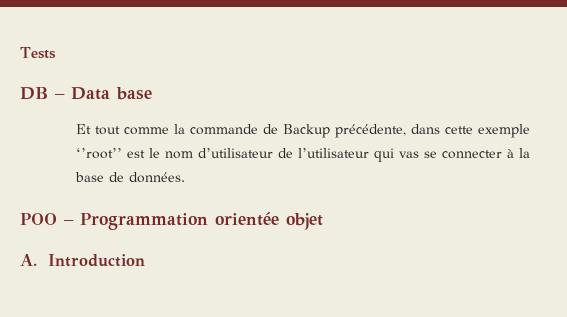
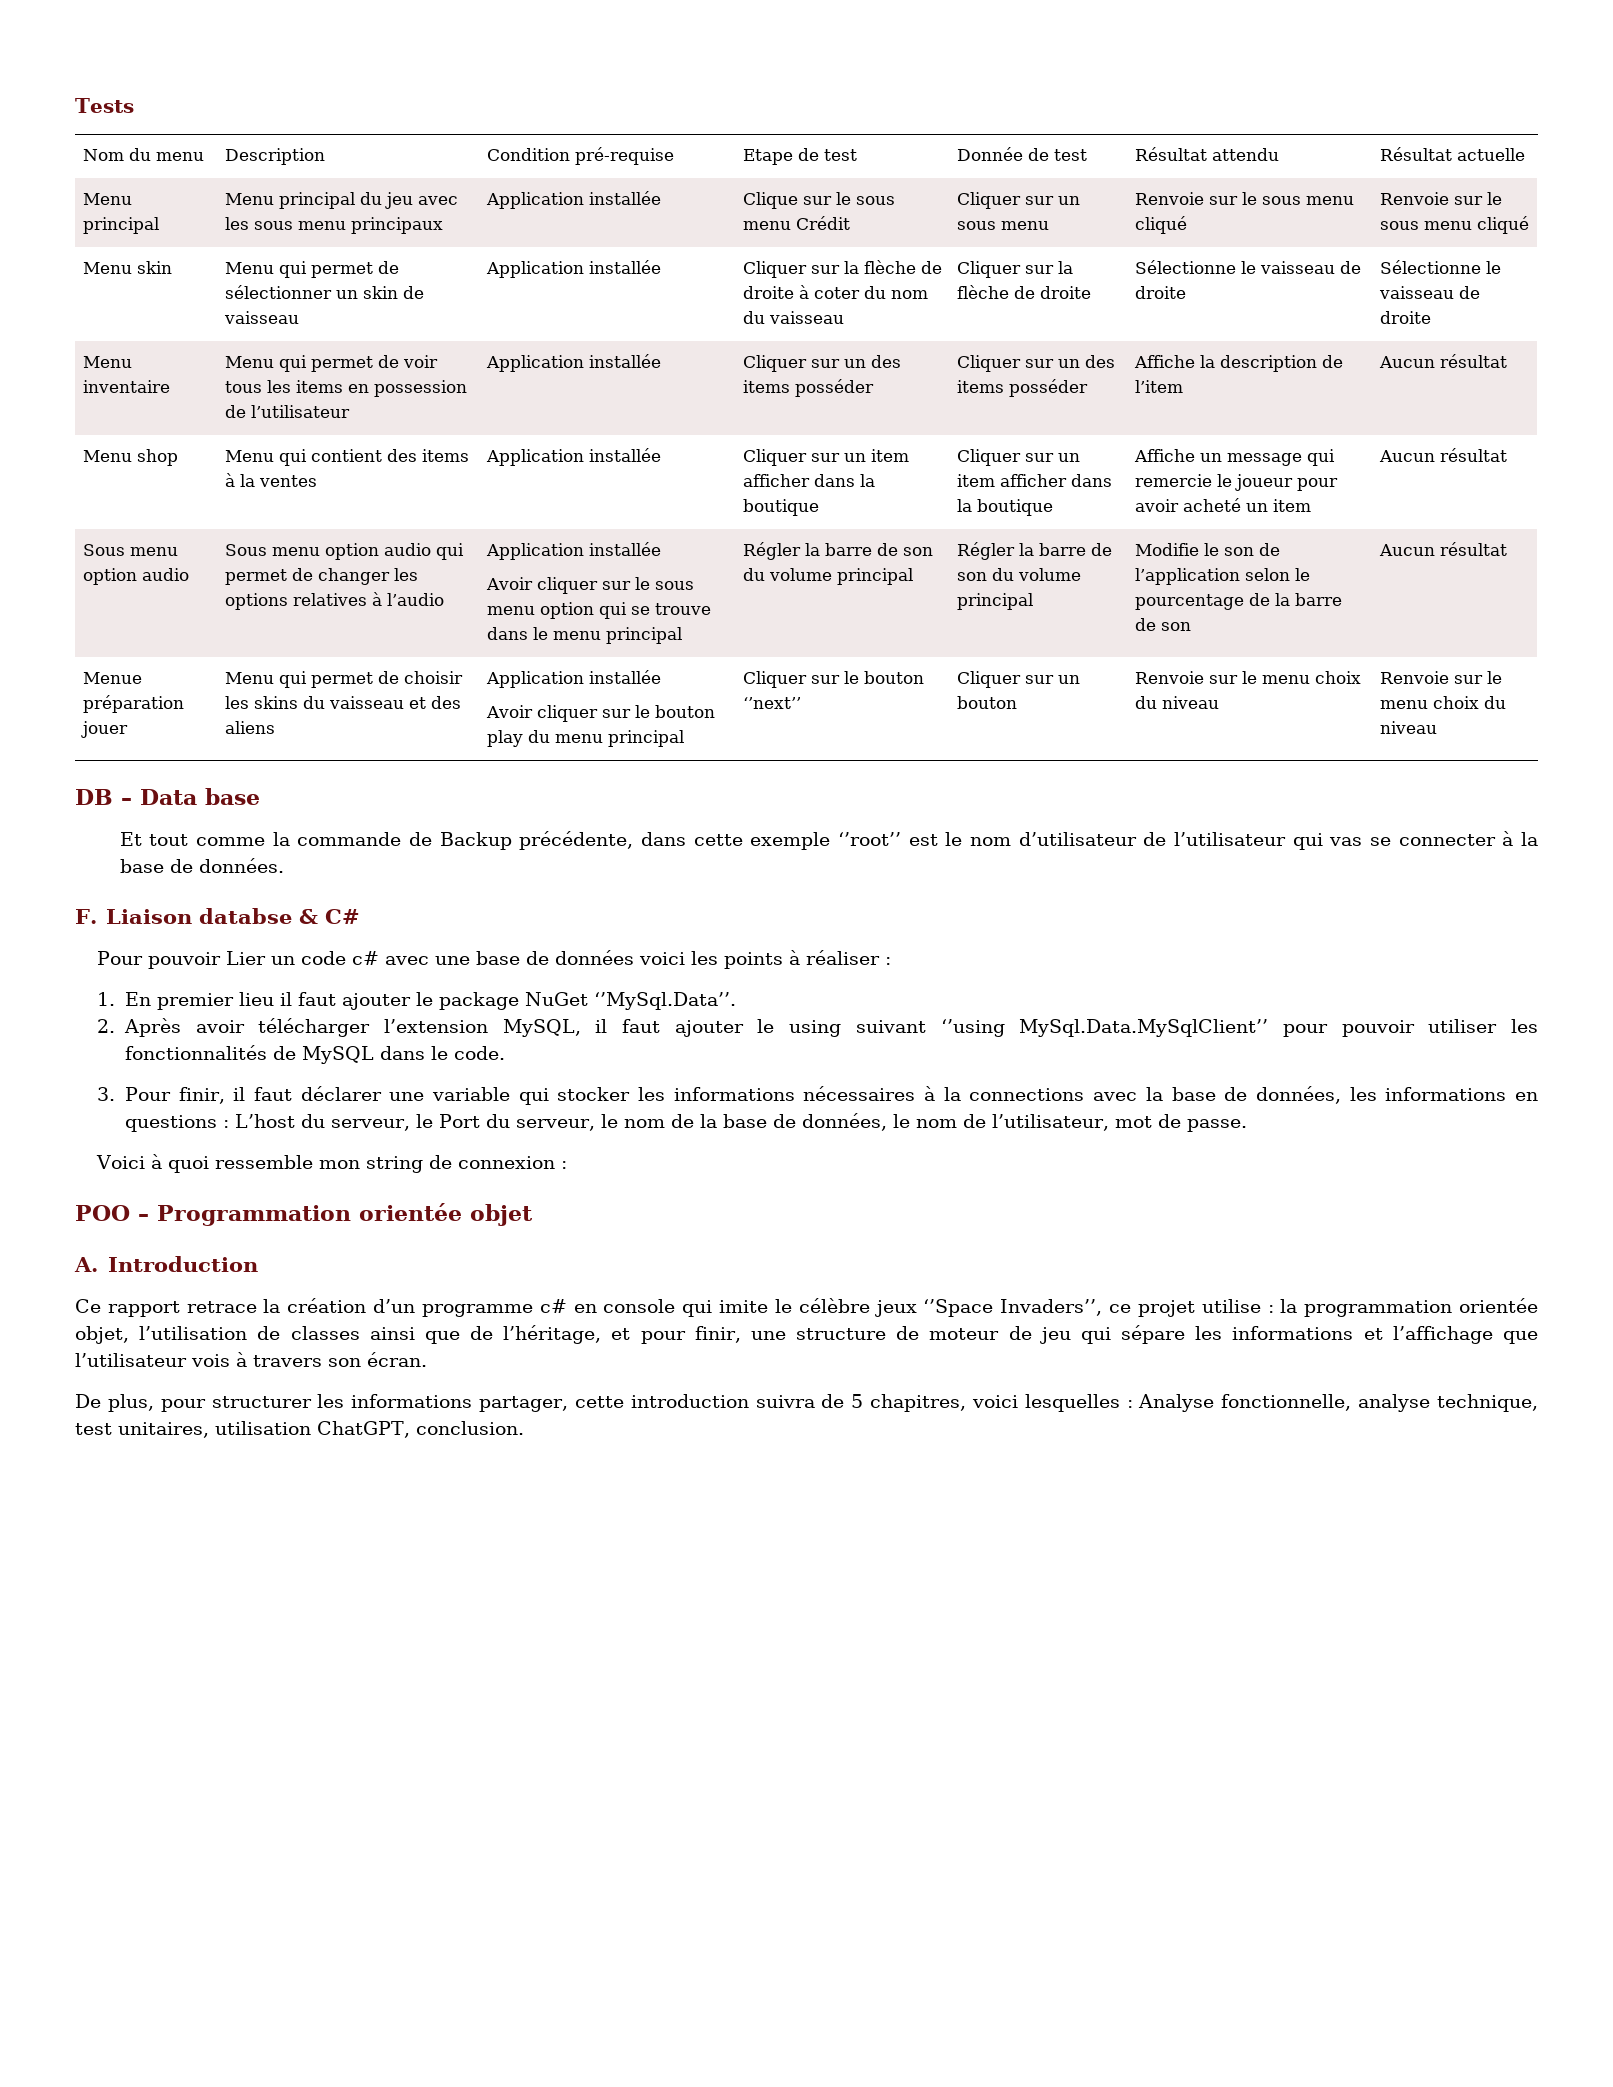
(56, 53) none -> [82,148,204,161] [224,148,325,165] [486,147,674,165] [742,148,857,165] [956,147,1087,161] [1134,147,1279,161] [1379,147,1525,161] [82,193,132,205] [82,217,159,234] [224,192,458,209] [224,217,443,234] [485,191,661,209] [742,192,895,209] [742,216,850,230] [956,192,1080,209] [956,221,1049,230] [1134,192,1354,205] [1134,216,1187,234] [1379,192,1502,205] [1379,216,1529,234] [82,261,172,274] [224,261,399,278] [224,285,424,299] [223,311,299,324] [485,260,661,278] [742,260,942,278] [742,285,928,299] [742,311,844,324] [956,261,1073,278] [956,285,1091,299] [1134,260,1361,274] [1134,286,1186,299] [1379,260,1501,274] [1378,286,1480,299] [1379,311,1431,324] [82,356,132,368] [82,380,170,393] [224,355,438,372] [224,380,467,397] [224,405,350,418] [485,354,661,372] [742,355,901,372] [742,379,874,397] [956,355,1115,372] [956,379,1088,397] [1133,355,1343,372] [1134,380,1183,393] [1378,354,1507,368] [82,449,178,466] [224,449,469,466] [224,473,317,487] [485,448,661,466] [742,449,909,466] [742,474,875,487] [742,499,819,516] [956,449,1080,466] [956,474,1112,487] [956,499,1053,516] [1133,449,1335,466] [1134,474,1338,491] [1134,498,1311,512] [1378,448,1507,462] [82,544,178,556] [82,568,189,585] [224,543,464,560] [224,568,418,585] [224,592,444,610] [485,542,661,560] [485,577,694,594] [486,602,711,619] [486,627,682,644] [742,542,933,560] [742,568,913,585] [956,542,1112,560] [956,568,1081,581] [956,593,1033,610] [1134,543,1280,556] [1134,568,1310,585] [1134,593,1342,610] [1134,618,1191,631] [1378,542,1507,556] [82,672,142,684] [82,695,184,713] [80,721,128,738] [224,671,463,688] [224,696,461,709] [224,721,275,734] [485,670,661,688] [485,705,715,722] [486,730,684,747] [742,671,924,688] [742,697,801,709] [956,671,1080,688] [956,696,1017,709] [1134,671,1361,684] [1134,696,1219,709] [1379,671,1502,684] [1379,696,1506,709] [1379,721,1437,734] // Nom du menu | Description | Condition pré-requise | Etape de test | Donnée de test | Résultat attendu | Résultat actuelle // Menu principal | Menu principal du jeu avec les sous menu principaux | Application installée | Clique sur le sous menu Crédit | Cliquer sur un sous menu | Renvoie sur le sous menu cliqué | Renvoie sur le sous menu cliqué // Menu skin | Menu qui permet de sélectionner un skin de vaisseau | Application installée | Cliquer sur la flèche de droite à coter du nom du vaisseau | Cliquer sur la flèche de droite | Sélectionne le vaisseau de droite | Sélectionne le vaisseau de droite // Menu inventaire | Menu qui permet de voir tous les items en possession de l’utilisateur | Application installée | Cliquer sur un des items posséder | Cliquer sur un des items posséder | Affiche la description de l’item | Aucun résultat // Menu shop | Menu qui contient des items à la ventes | Application installée | Cliquer sur un item afficher dans la boutique | Cliquer sur un item afficher dans la boutique | Affiche un message qui remercie le joueur pour avoir acheté un item | Aucun résultat // Sous menu option audio | Sous menu option audio qui permet de changer les options relatives à l’audio | Application installée // Avoir cliquer sur le sous menu option qui se trouve dans le menu principal | Régler la barre de son du volume principal | Régler la barre de son du volume principal | Modifie le son de l’application selon le pourcentage de la barre de son | Aucun résultat // Menue préparation jouer | Menu qui permet de choisir les skins du vaisseau et des aliens | Application installée // Avoir cliquer sur le bouton play du menu principal | Cliquer sur le bouton ‘’next’’ | Cliquer sur un bouton | Renvoie sur le menu choix du niveau | Renvoie sur le menu choix du niveau
(185, 177) none -> [75,908,361,924] [97,950,892,969] [97,992,736,1010] [97,1018,1538,1037] [124,1045,505,1064] [97,1086,1538,1105] [124,1113,1247,1132] [96,1154,568,1173] // F. Liaison databse & C# // Pour pouvoir Lier un code c# avec une base de données voici les points à réaliser : // 1. En premier lieu il faut ajouter le package NuGet ‘’MySql.Data’’. // 2. Après avoir télécharger l’extension MySQL, il faut ajouter le using suivant ‘’using MySql.Data.MySqlClient’’ pour pouvoir utiliser les fonctionnalités de MySQL dans le code. // 3. Pour finir, il faut déclarer une variable qui stocker les informations nécessaires à la connections avec la base de données, les informations en questions : L’host du serveur, le Port du serveur, le nom de la base de données, le nom de l’utilisateur, mot de passe. // Voici à quoi ressemble mon string de connexion :
(145, 260) none -> [75,1298,1539,1317] [75,1325,1538,1344] [75,1352,427,1367] [75,1394,1538,1412] [75,1421,524,1438] // Ce rapport retrace la création d’un programme c# en console qui imite le célèbre jeux ‘’Space Invaders’’, ce projet utilise : la programmation orientée objet, l’utilisation de classes ainsi que de l’héritage, et pour finir, une structure de moteur de jeu qui sépare les informations et l’affichage que l’utilisateur vois à travers son écran. // De plus, pour structurer les informations partager, cette introduction suivra de 5 chapitres, voici lesquelles : Analyse fonctionnelle, analyse technique, test unitaires, utilisation ChatGPT, conclusion.

